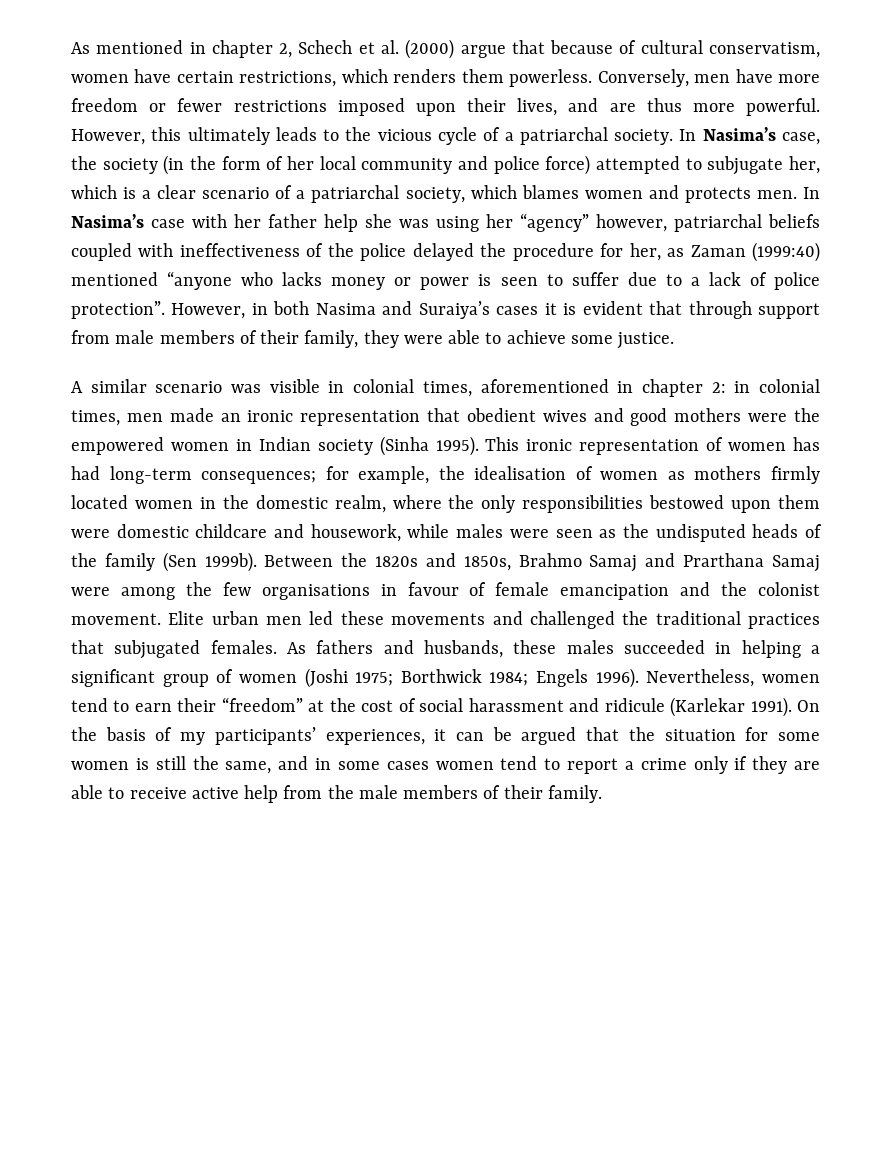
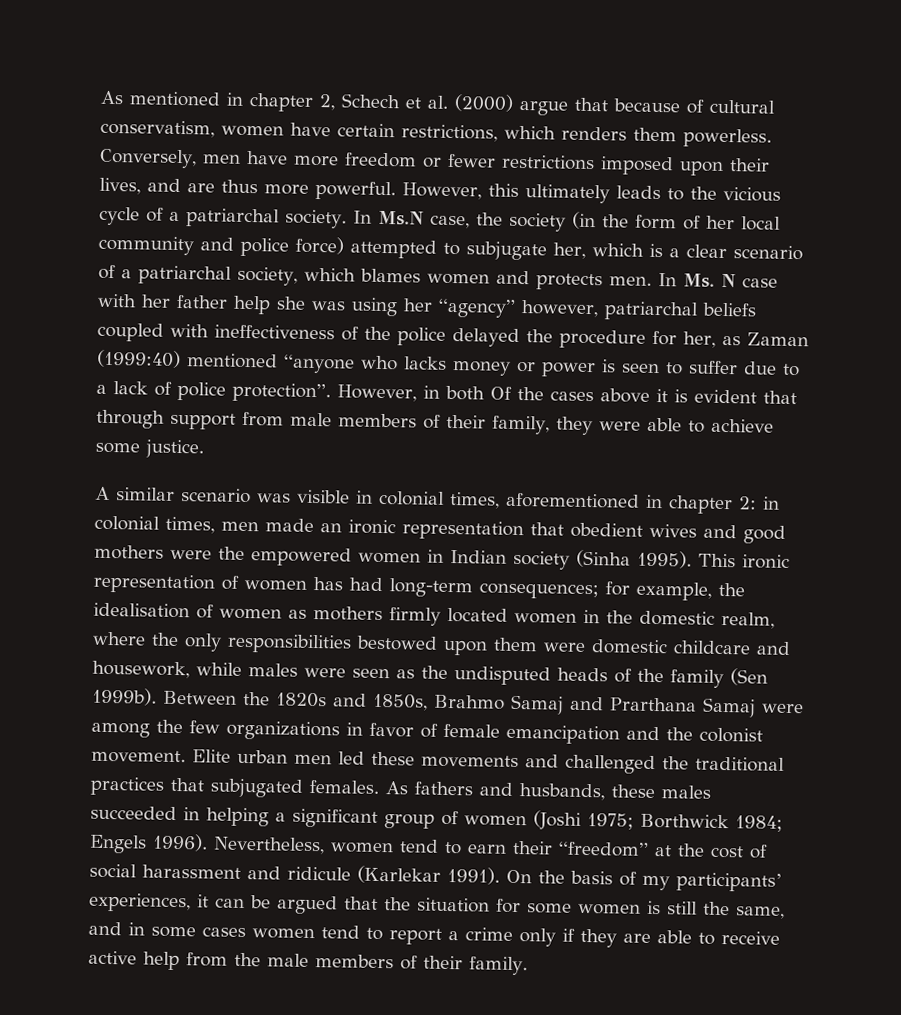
[702,127,776,141] Nasima’s -> [377,210,424,226] Ms.N
[71,214,144,228] Nasima’s -> [682,273,736,288] Ms. N
[315,301,539,319] Nasima and Suraiya’s cases -> [489,386,650,403] Of the cases above
[261,582,459,600] organisations in favour -> [226,720,414,741] organizations in favor

